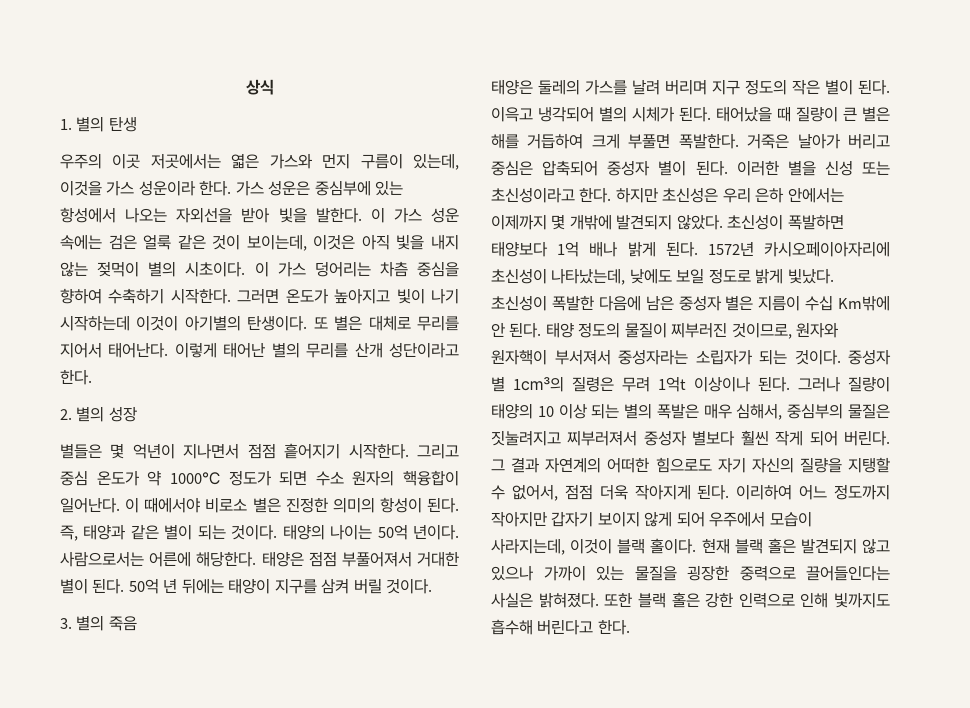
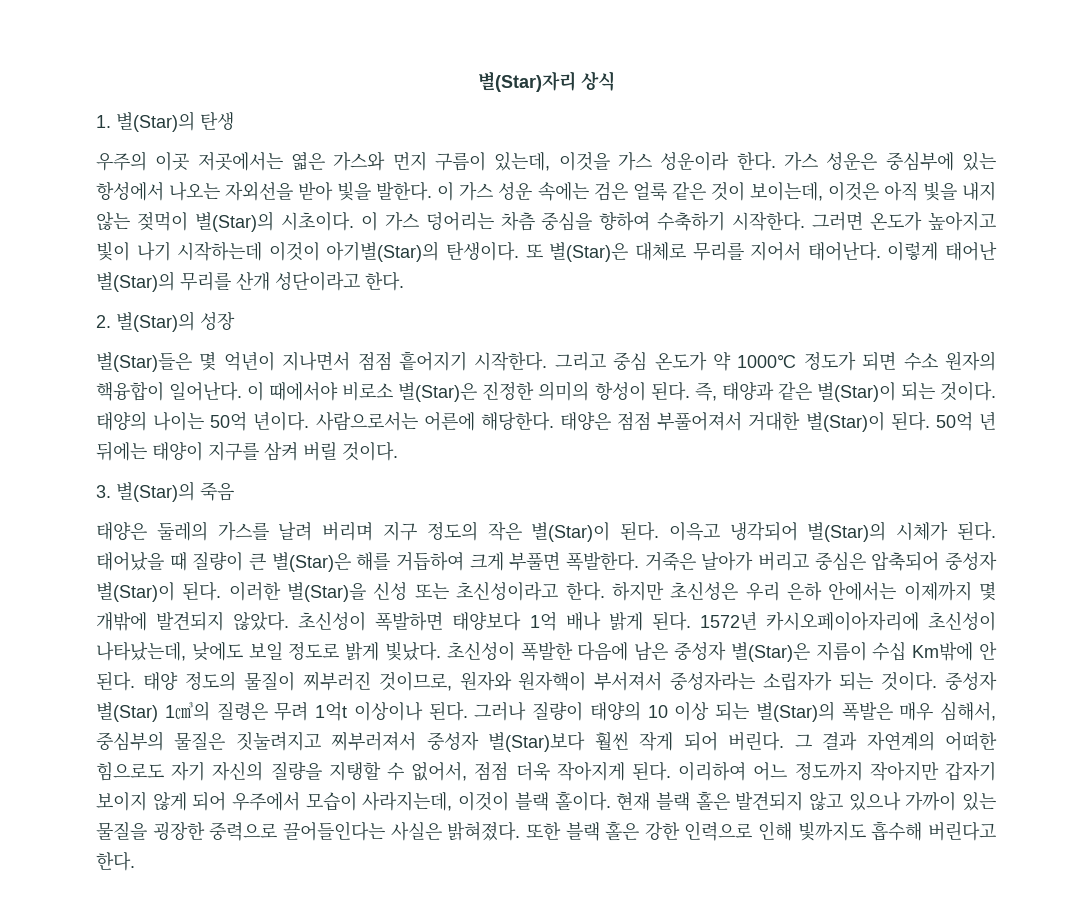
(245, 87) none -> [477,71,576,92] 별(Star)자리
[76,116,105,132] 별의 -> [116,111,195,132] 별(Star)의
[148,261,177,277] 별의 -> [194,211,274,232] 별(Star)의
[184,315,241,331] 아기별의 -> [326,241,440,262] 아기별(Star)의
[334,315,363,331] 별은 -> [549,242,629,262] 별(Star)은
[271,342,300,358] 별의 -> [96,271,175,292] 별(Star)의
[76,406,105,422] 별의 -> [116,311,195,332] 별(Star)의
[60,443,102,459] 별들은 -> [96,352,192,372] 별(Star)들은
[252,497,281,513] 별은 -> [398,382,478,402] 별(Star)은
[164,524,193,540] 별이 -> [816,382,896,402] 별(Star)이
[60,578,88,594] 별이 -> [805,412,885,432] 별(Star)이
[76,615,105,631] 별의 -> [116,481,195,502] 별(Star)의
[825,79,853,95] 별이 -> [531,522,611,542] 별(Star)이
[599,106,627,122] 별의 -> [807,521,887,542] 별(Star)의
[862,106,890,122] 별은 -> [271,552,351,572] 별(Star)은
[658,160,687,176] 별이 -> [96,582,175,602] 별(Star)이
[787,160,816,176] 별을 -> [287,582,367,602] 별(Star)을
[725,295,754,311] 별은 -> [730,642,810,662] 별(Star)은
[491,376,505,392] 별 -> [96,702,158,722] 별(Star)
[624,403,653,419] 별의 -> [755,701,835,722] 별(Star)의
[692,430,736,446] 별보다 -> [488,731,586,752] 별(Star)보다

